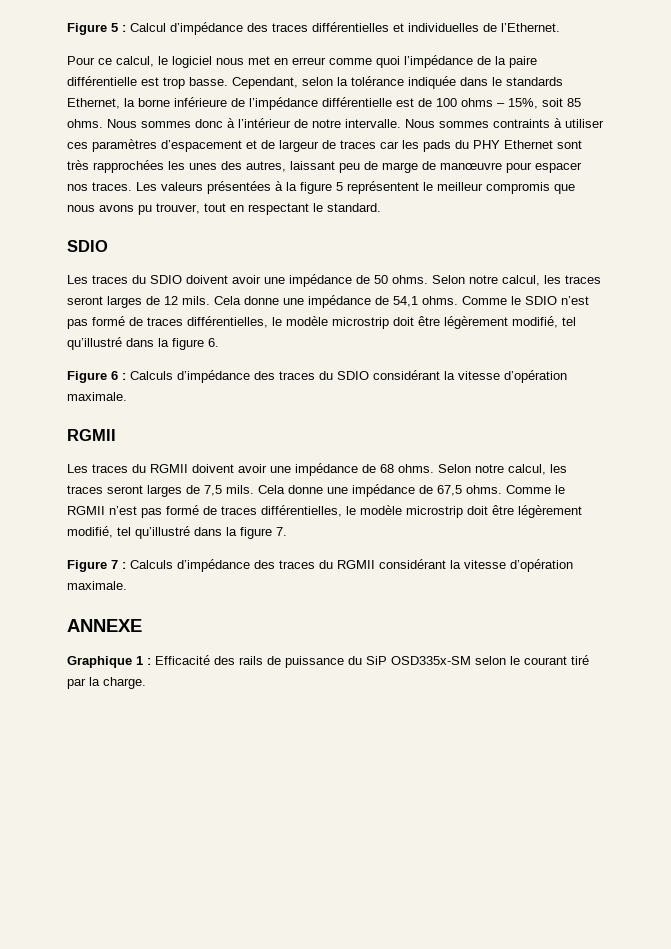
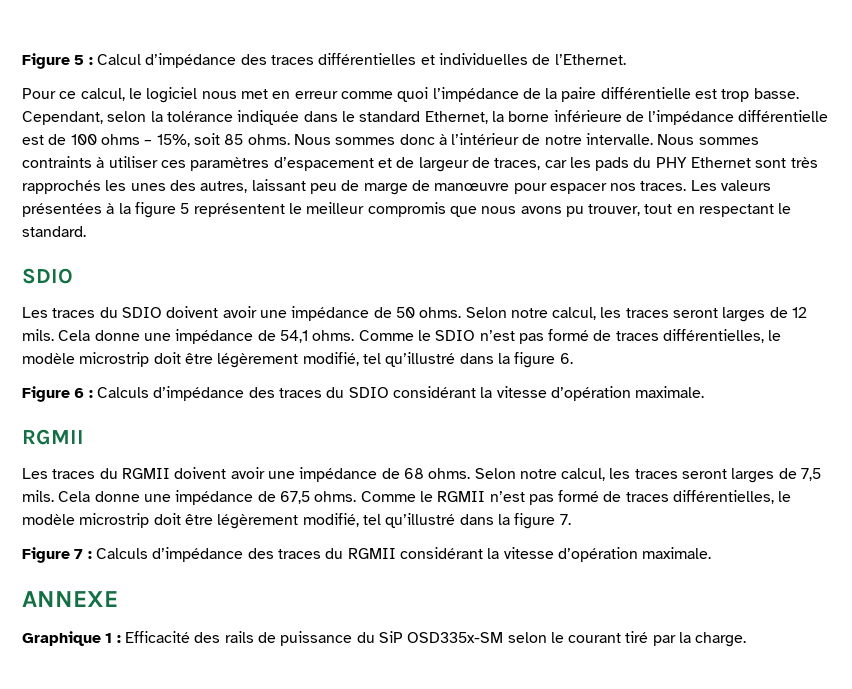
[506,77,563,86] standards -> [359,111,421,122] standard
[340,140,376,149] traces -> [494,158,541,170] traces,
[93,160,164,173] rapprochées -> [22,180,101,194] rapprochés

